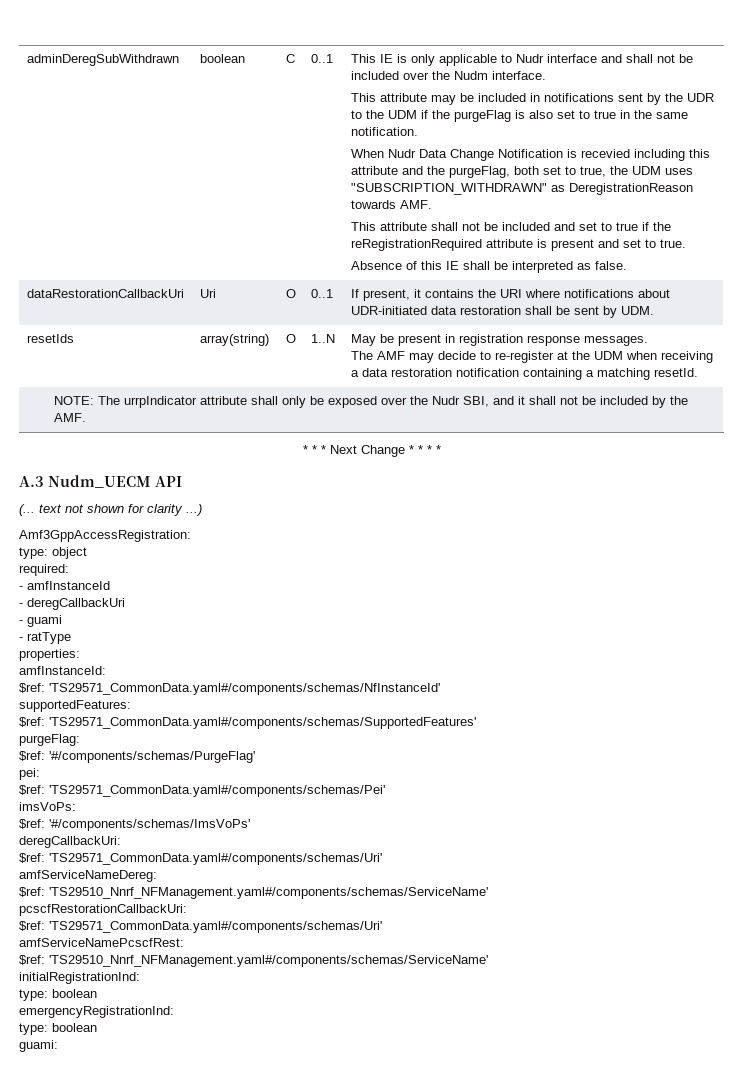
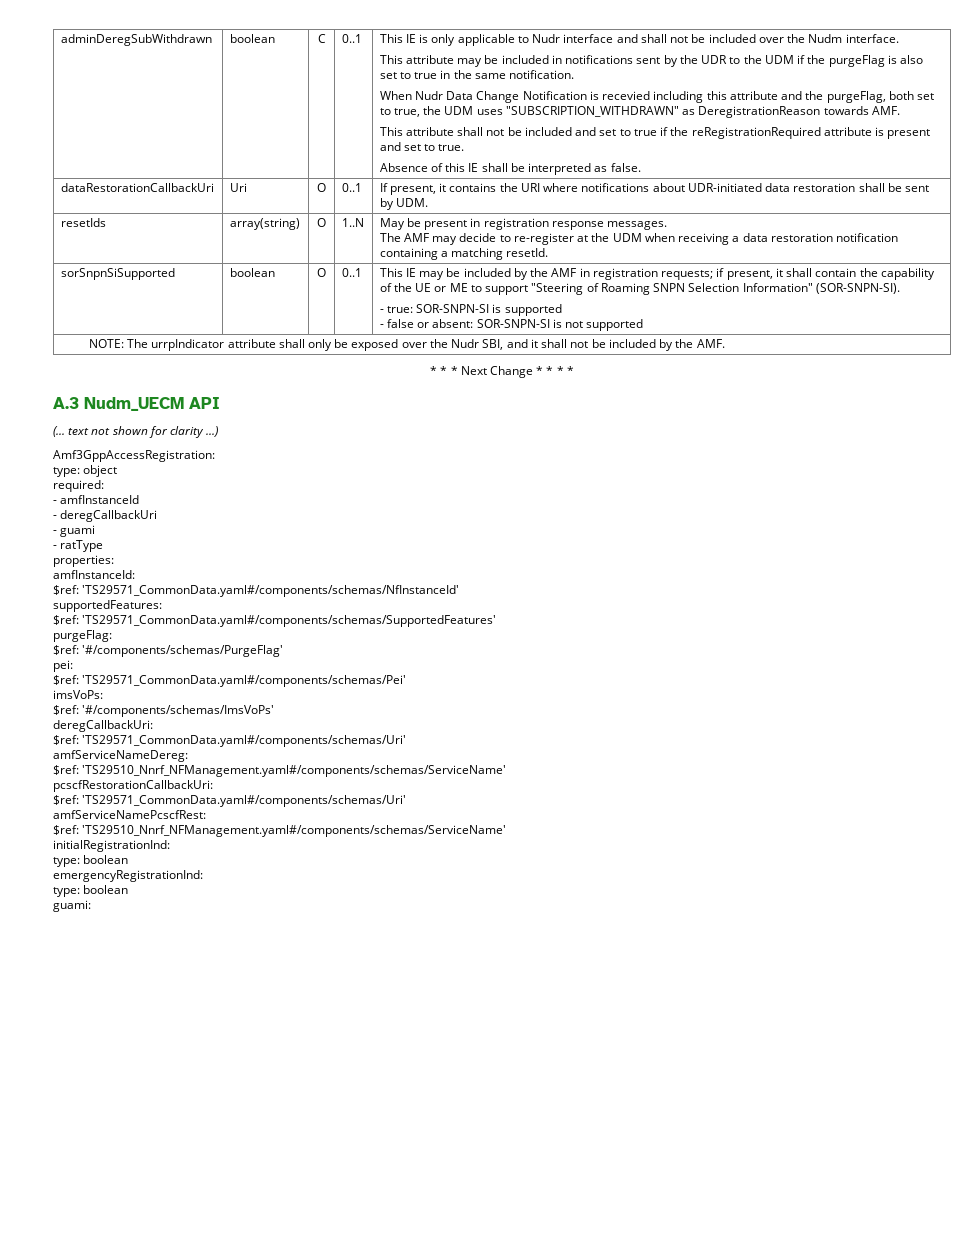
(698, 372) none -> [60,268,175,280] [229,268,275,277] [317,268,326,277] [341,268,362,277] [379,268,935,280] [379,283,900,295] [379,304,562,316] [379,319,644,331] // sorSnpnSiSupported | boolean | O | 0..1 | This IE may be included by the AMF in registration requests; if present, it shall contain the capability of the UE or ME to support "Steering of Roaming SNPN Selection Information" (SOR-SNPN-SI). // - true: SOR-SNPN-SI is supported // - false or absent: SOR-SNPN-SI is not supported

